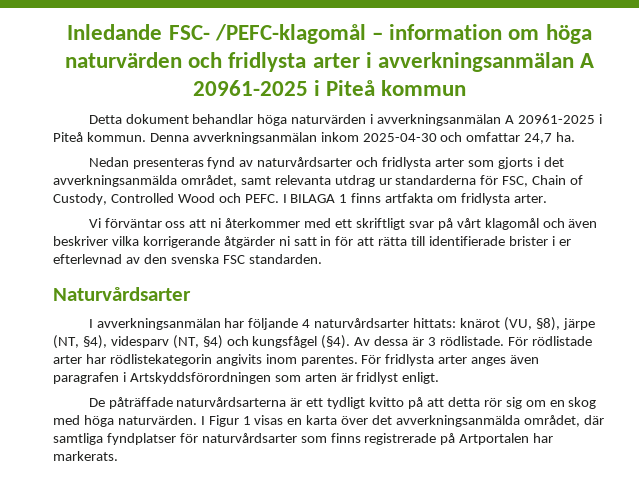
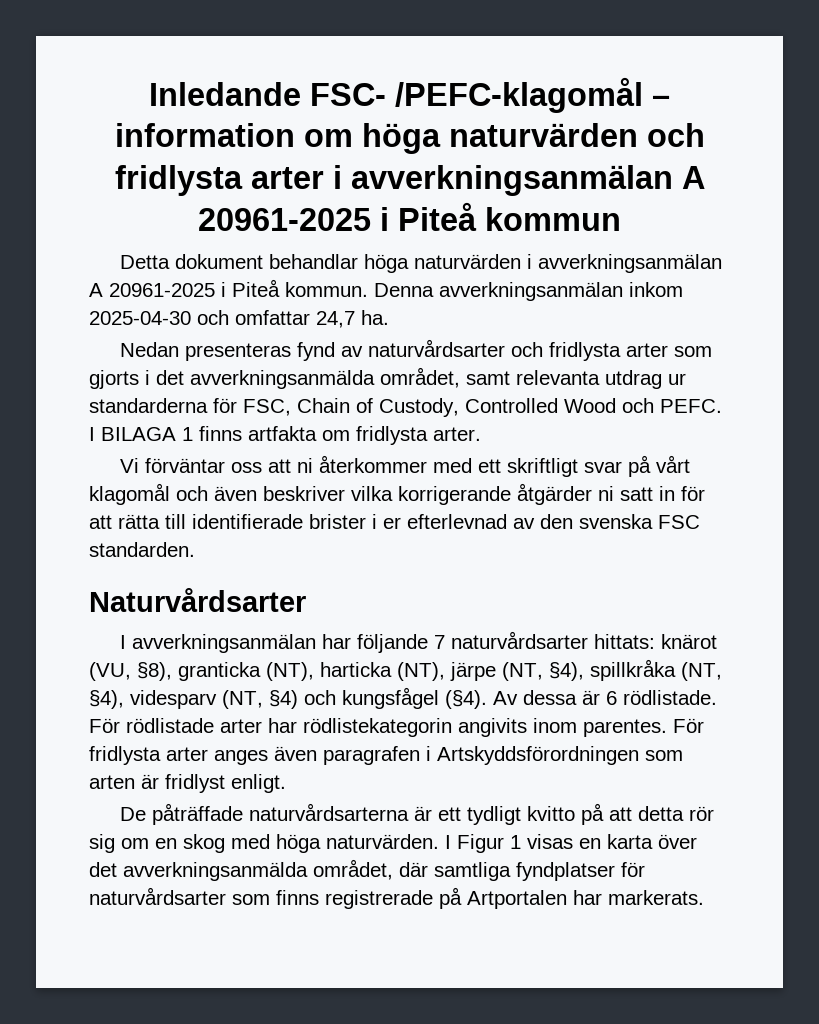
[302,319,311,328] 4 -> [434,635,446,649] 7
[562,318,595,330] järpe -> [178,659,676,681] granticka (NT), harticka (NT), järpe (NT, §4), spillkråka
[428,337,437,346] 3 -> [606,691,617,705] 6

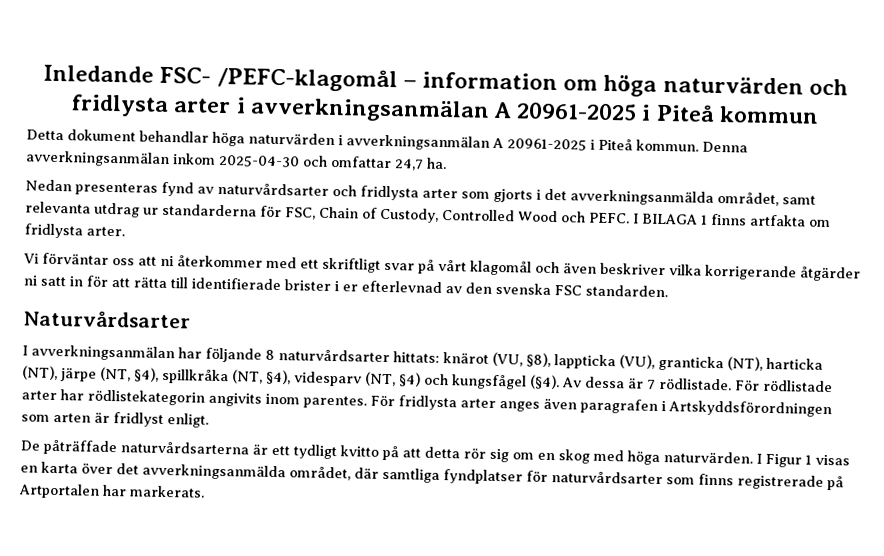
[434,635,446,649] 7 -> [265,349,275,360] 8
(172, 671) none -> [554,354,655,370] lappticka (VU),
[606,691,617,705] 6 -> [647,379,656,390] 7

